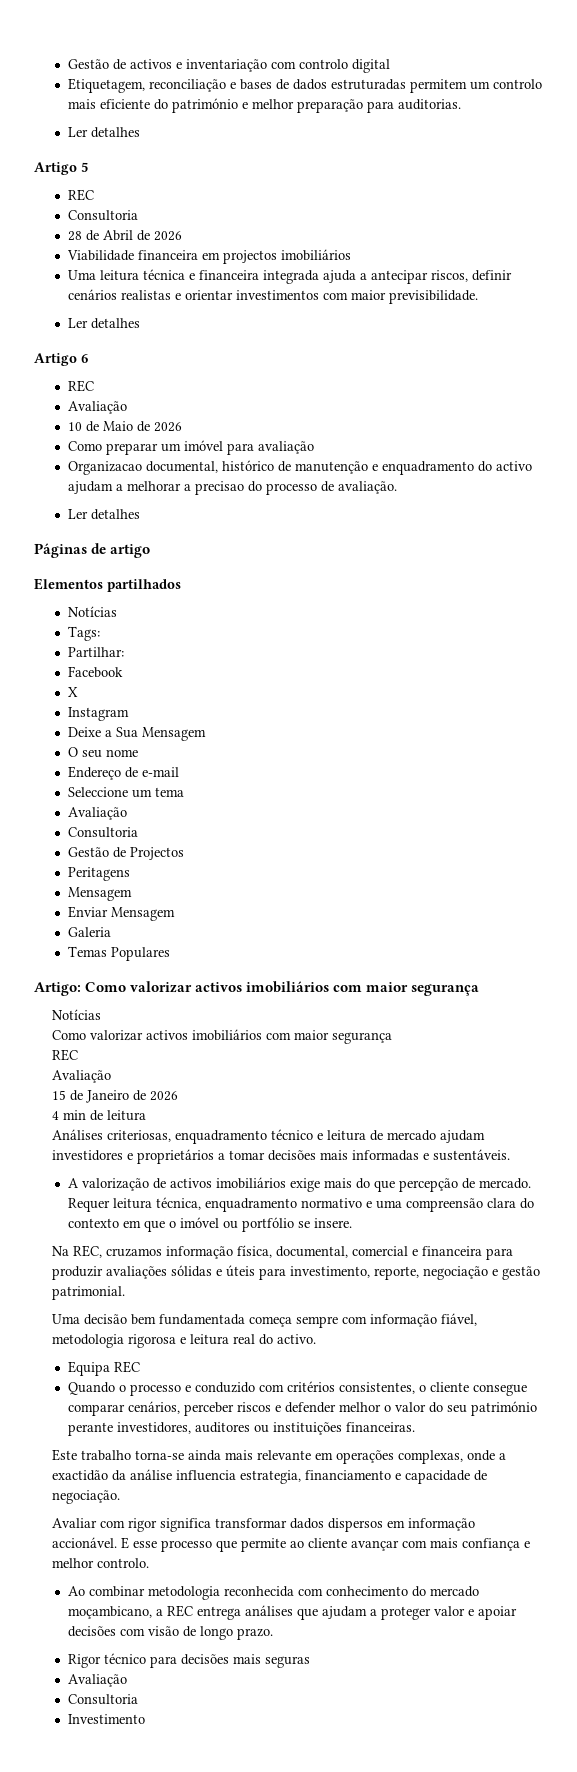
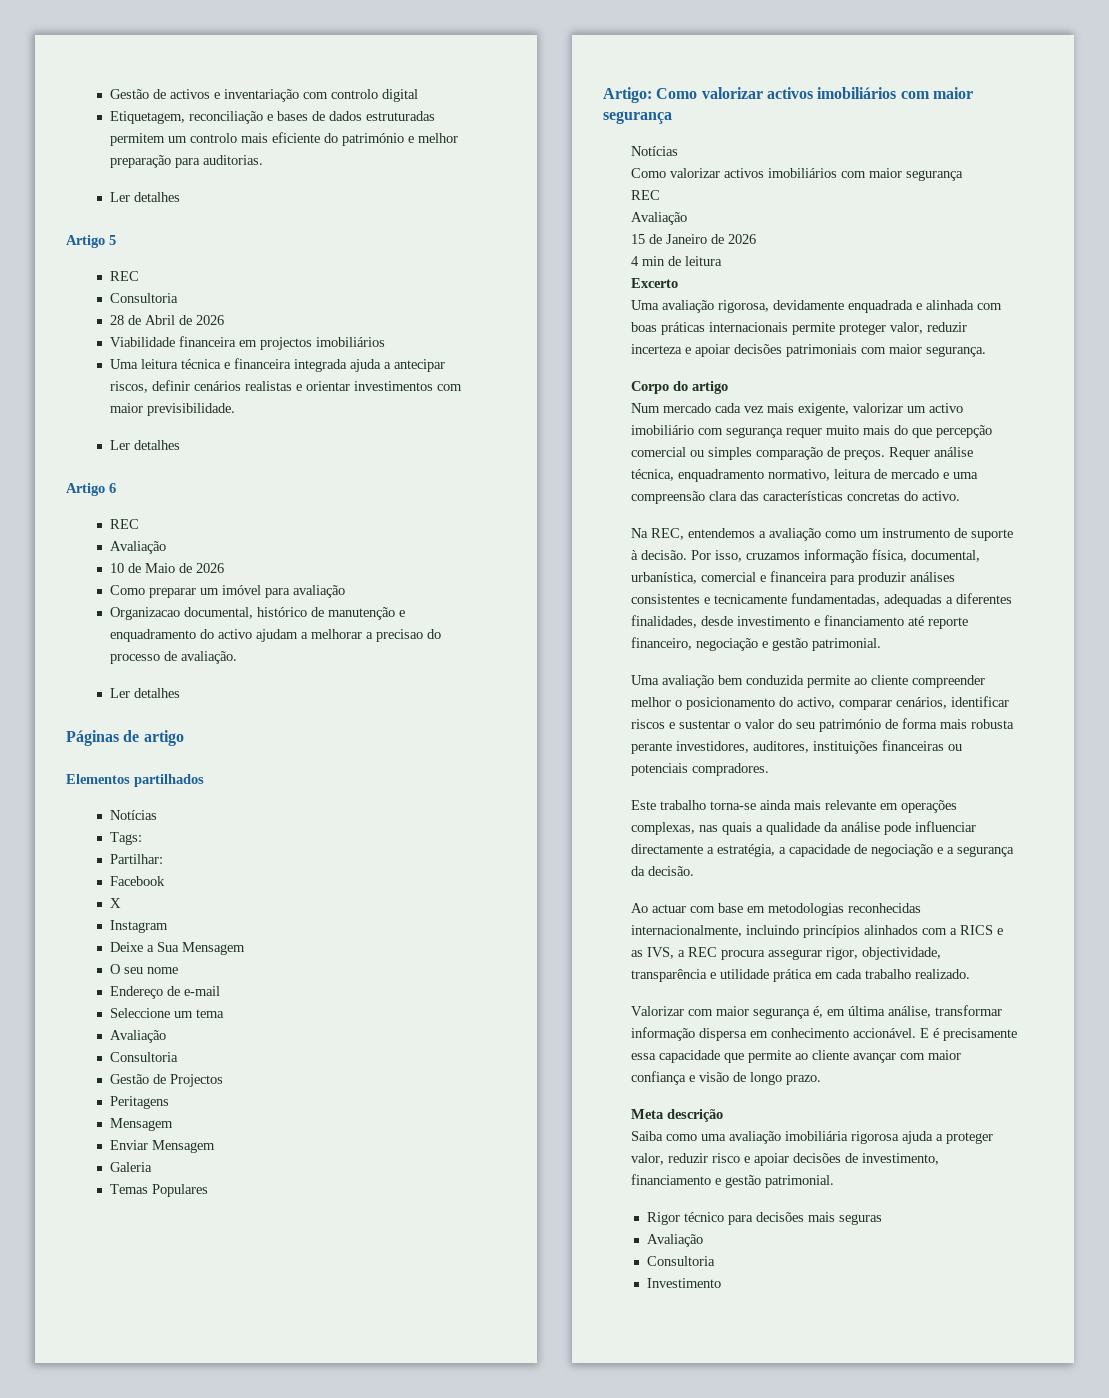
[52,1129,486,1144] [52,1149,511,1164] [68,1177,532,1192] [68,1197,535,1212] [68,1217,353,1232] [52,1245,103,1258] Análises criteriosas, enquadramento técnico e leitura de mercado ajudam investidores e proprietários a tomar decisões mais informadas e sustentáveis. // A valorização de activos imobiliários exige mais do que percepção de mercado. Requer leitura técnica, enquadramento normativo e uma compreensão clara do contexto em que o imóvel ou portfólio se insere. // Na REC, -> [630,278,678,288] [630,300,1002,313] [630,322,967,335] [630,344,986,357] [630,381,728,394] [630,403,963,416] [630,425,992,438] [630,447,973,460] [630,469,978,482] [630,491,960,504] [630,528,1013,541] [630,550,742,562] Excerto // Uma avaliação rigorosa, devidamente enquadrada e alinhada com boas práticas internacionais permite proteger valor, reduzir incerteza e apoiar decisões patrimoniais com maior segurança. // Corpo do artigo // Num mercado cada vez mais exigente, valorizar um activo imobiliário com segurança requer muito mais do que percepção comercial ou simples comparação de preços. Requer análise técnica, enquadramento normativo, leitura de mercado e uma compreensão clara das características concretas do activo. // Na REC, entendemos a avaliação como um instrumento de suporte à decisão. Por isso,
(349, 1252) none -> [630,572,697,584] urbanística,
[106,1265,420,1280] avaliações sólidas e úteis para investimento, reporte, -> [909,572,955,582] [630,593,1012,607] [630,615,968,629] [630,637,692,650] análises consistentes e tecnicamente fundamentadas, adequadas a diferentes finalidades, desde investimento e financiamento até reporte financeiro,
[84,1313,478,1328] [52,1334,317,1348] [68,1361,141,1376] [68,1381,528,1396] decisão bem fundamentada começa sempre com informação fiável, metodologia rigorosa e leitura real do activo. // Equipa REC // Quando o processo e conduzido com critérios consistentes, o cliente consegue -> [661,675,985,688] [630,697,835,710] avaliação bem conduzida permite ao cliente compreender melhor o posicionamento do activo,
[184,1402,235,1416] perceber -> [950,696,1009,707] identificar
[285,1402,382,1413] defender melhor -> [678,720,730,729] sustentar
[68,1422,416,1436] perante investidores, auditores ou instituições financeiras. -> [884,718,1014,729] [630,740,962,754] [630,763,769,776] de forma mais robusta perante investidores, auditores, instituições financeiras ou potenciais compradores.
[467,1450,507,1461] [52,1469,488,1484] [52,1490,121,1504] [52,1518,476,1532] [52,1537,213,1552] onde a exactidão da análise influencia estrategia, financiamento e capacidade de negociação. // Avaliar com rigor significa transformar dados dispersos em informação accionável. E esse processo -> [698,821,976,835] [630,844,1014,857] [630,866,694,876] [630,903,921,916] [630,925,1003,938] [630,947,941,960] [630,969,970,982] [630,1005,1002,1019] [630,1027,1017,1041] [630,1050,720,1063] nas quais a qualidade da análise pode influenciar directamente a estratégia, a capacidade de negociação e a segurança da decisão. // Ao actuar com base em metodologias reconhecidas internacionalmente, incluindo princípios alinhados com a RICS e as IVS, a REC procura assegurar rigor, objectividade, transparência e utilidade prática em cada trabalho realizado. // Valorizar com maior segurança é, em última análise, transformar informação dispersa em conhecimento accionável. E é precisamente essa capacidade
[430,1538,459,1548] mais -> [927,1050,961,1060] maior
[52,1558,150,1568] [68,1586,480,1600] [68,1605,518,1620] [68,1626,274,1640] melhor controlo. // Ao combinar metodologia reconhecida com conhecimento do mercado moçambicano, a REC entrega análises que ajudam a proteger valor e apoiar decisões com visão de longo prazo. -> [698,1072,821,1085] [630,1109,723,1122] [630,1131,993,1144] [630,1153,939,1166] [630,1174,834,1188] visão de longo prazo. // Meta descrição // Saiba como uma avaliação imobiliária rigorosa ajuda a proteger valor, reduzir risco e apoiar decisões de investimento, financiamento e gestão patrimonial.

